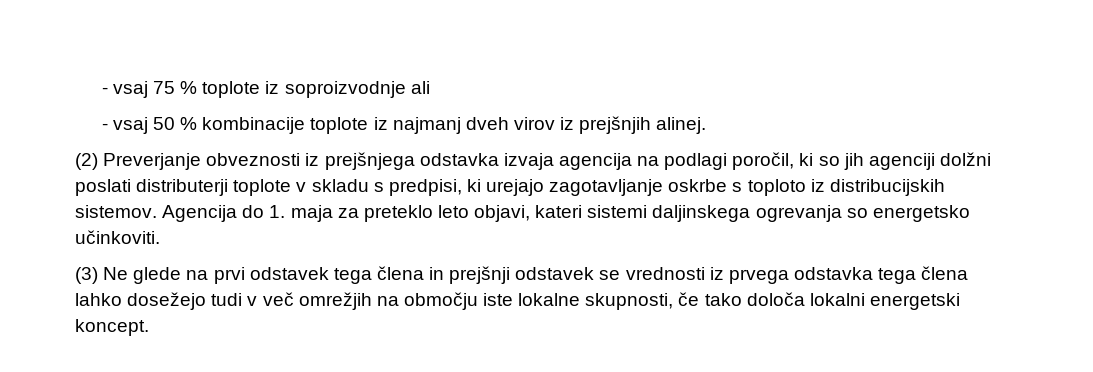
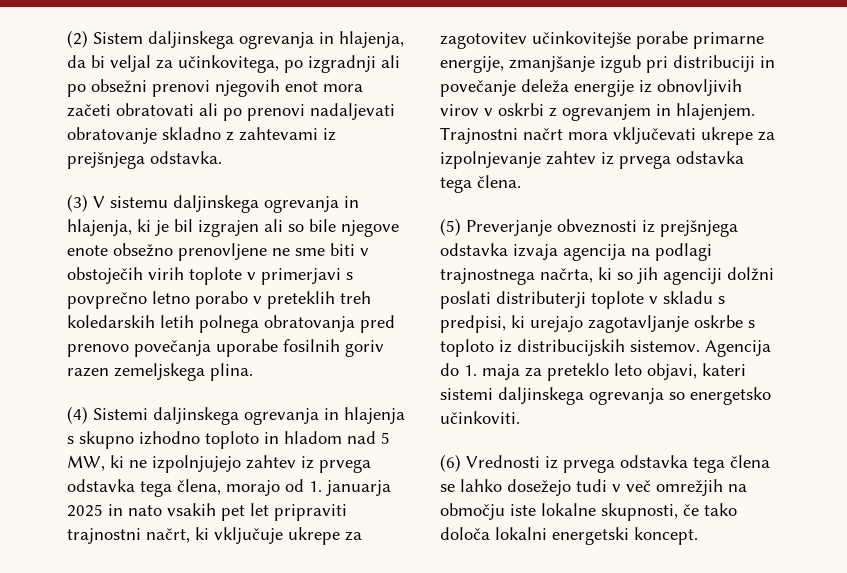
[101,81,430,98] [101,116,707,134] [75,153,98,170] - vsaj 75 % toplote iz soproizvodnje ali // - vsaj 50 % kombinacije toplote iz najmanj dveh virov iz prejšnjih alinej. // (2) -> [67,30,404,49] [67,55,400,73] [67,79,363,97] [67,103,395,121] [67,127,336,144] [67,151,222,169] [67,194,359,213] [67,219,399,237] [67,243,369,261] [67,267,353,285] [67,291,371,309] [67,315,395,333] [67,339,384,357] [67,363,253,381] [67,406,405,425] [67,431,390,449] [67,455,371,473] [67,479,391,497] [67,503,347,521] [67,527,362,545] [440,31,764,49] [440,55,775,73] [440,79,742,97] [440,103,755,121] [440,127,775,145] [440,151,744,169] [440,175,521,193] [440,218,461,236] (2) Sistem daljinskega ogrevanja in hlajenja, da bi veljal za učinkovitega, po izgradnji ali po obsežni prenovi njegovih enot mora začeti obratovati ali po prenovi nadaljevati obratovanje skladno z zahtevami iz prejšnjega odstavka. // (3) V sistemu daljinskega ogrevanja in hlajenja, ki je bil izgrajen ali so bile njegove enote obsežno prenovljene ne sme biti v obstoječih virih toplote v primerjavi s povprečno letno porabo v preteklih treh koledarskih letih polnega obratovanja pred prenovo povečanja uporabe fosilnih goriv razen zemeljskega plina. // (4) Sistemi daljinskega ogrevanja in hlajenja s skupno izhodno toploto in hladom nad 5 MW, ki ne izpolnjujejo zahtev iz prvega odstavka tega člena, morajo od 1. januarja 2025 in nato vsakih pet let pripraviti trajnostni načrt, ki vključuje ukrepe za zagotovitev učinkovitejše porabe primarne energije, zmanjšanje izgub pri distribuciji in povečanje deleža energije iz obnovljivih virov v oskrbi z ogrevanjem in hlajenjem. Trajnostni načrt mora vključevati ukrepe za izpolnjevanje zahtev iz prvega odstavka tega člena. // (5)
[732,152,795,170] poročil, -> [440,268,593,285] trajnostnega načrta,
[75,266,705,284] (3) Ne glede na prvi odstavek tega člena in prejšnji odstavek se vrednosti -> [440,454,540,472] (6) Vrednosti
(969, 273) none -> [440,484,455,492] se

